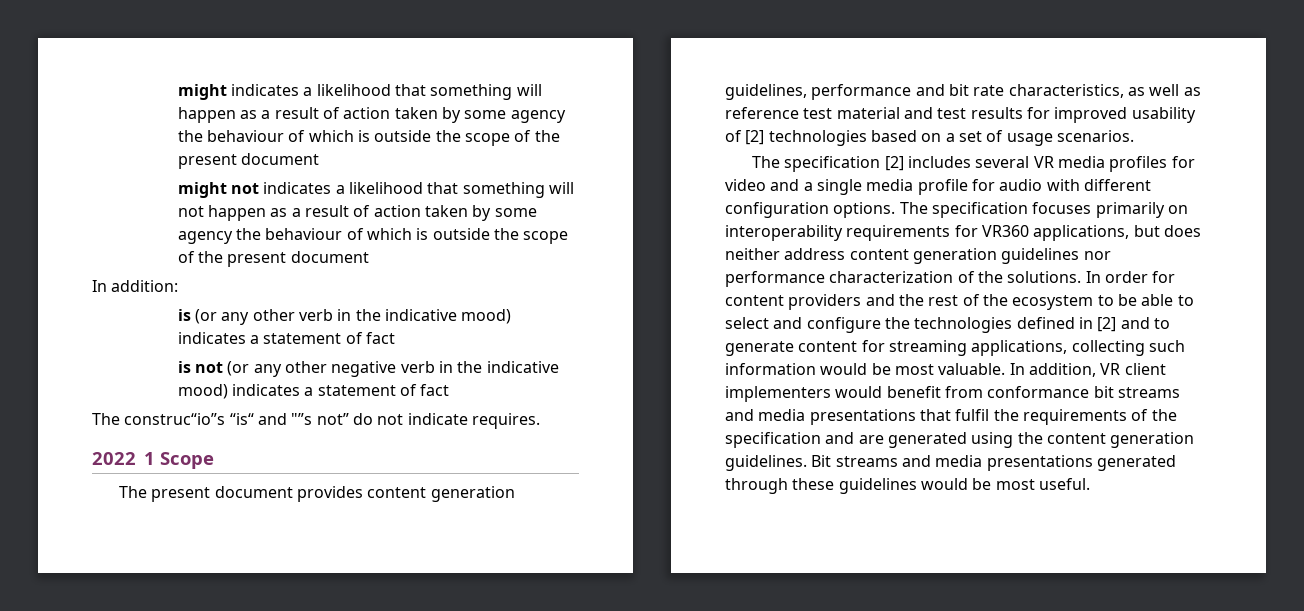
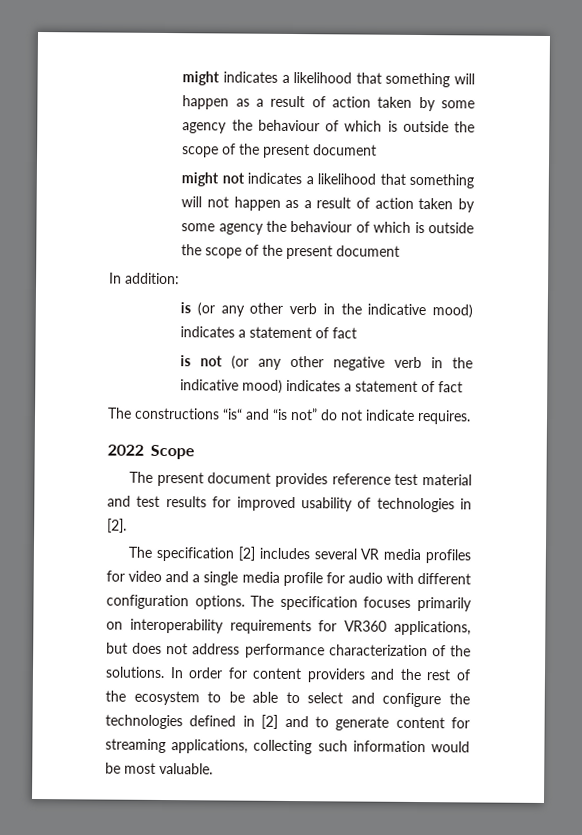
[124,413,226,425] construc“io”s -> [134,407,220,420] constructions
[291,413,313,425] "”s -> [272,408,288,420] “is
[144,452,155,465] 1 -> (144, 450) none
[367,486,515,502] [725,84,1201,100] content generation guidelines, performance and bit rate characteristics, as well as -> (329, 480) none
[745,130,1134,146] [2] technologies based on a set of usage scenarios. -> [376,497,472,513] [107,518,127,533] technologies in [2].
[725,248,1111,264] neither address content generation guidelines nor -> [166,643,241,655] not address
[1009,363,1166,377] [725,386,1180,402] [725,409,1177,425] [725,432,1195,448] [725,455,1176,471] [725,478,1090,494] In addition, VR client implementers would benefit from conformance bit streams and media presentations that fulfil the requirements of the specification and are generated using the content generation guidelines. Bit streams and media presentations generated through these guidelines would be most useful. -> (213, 768) none

